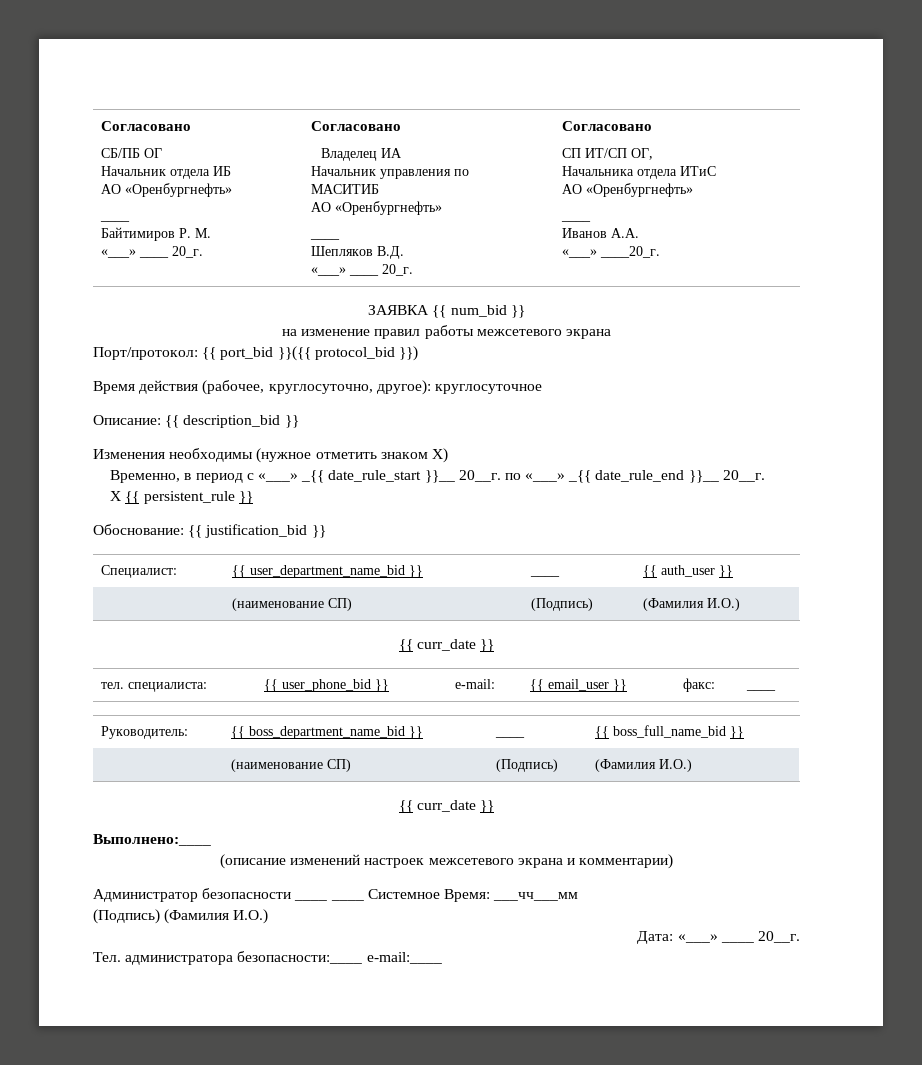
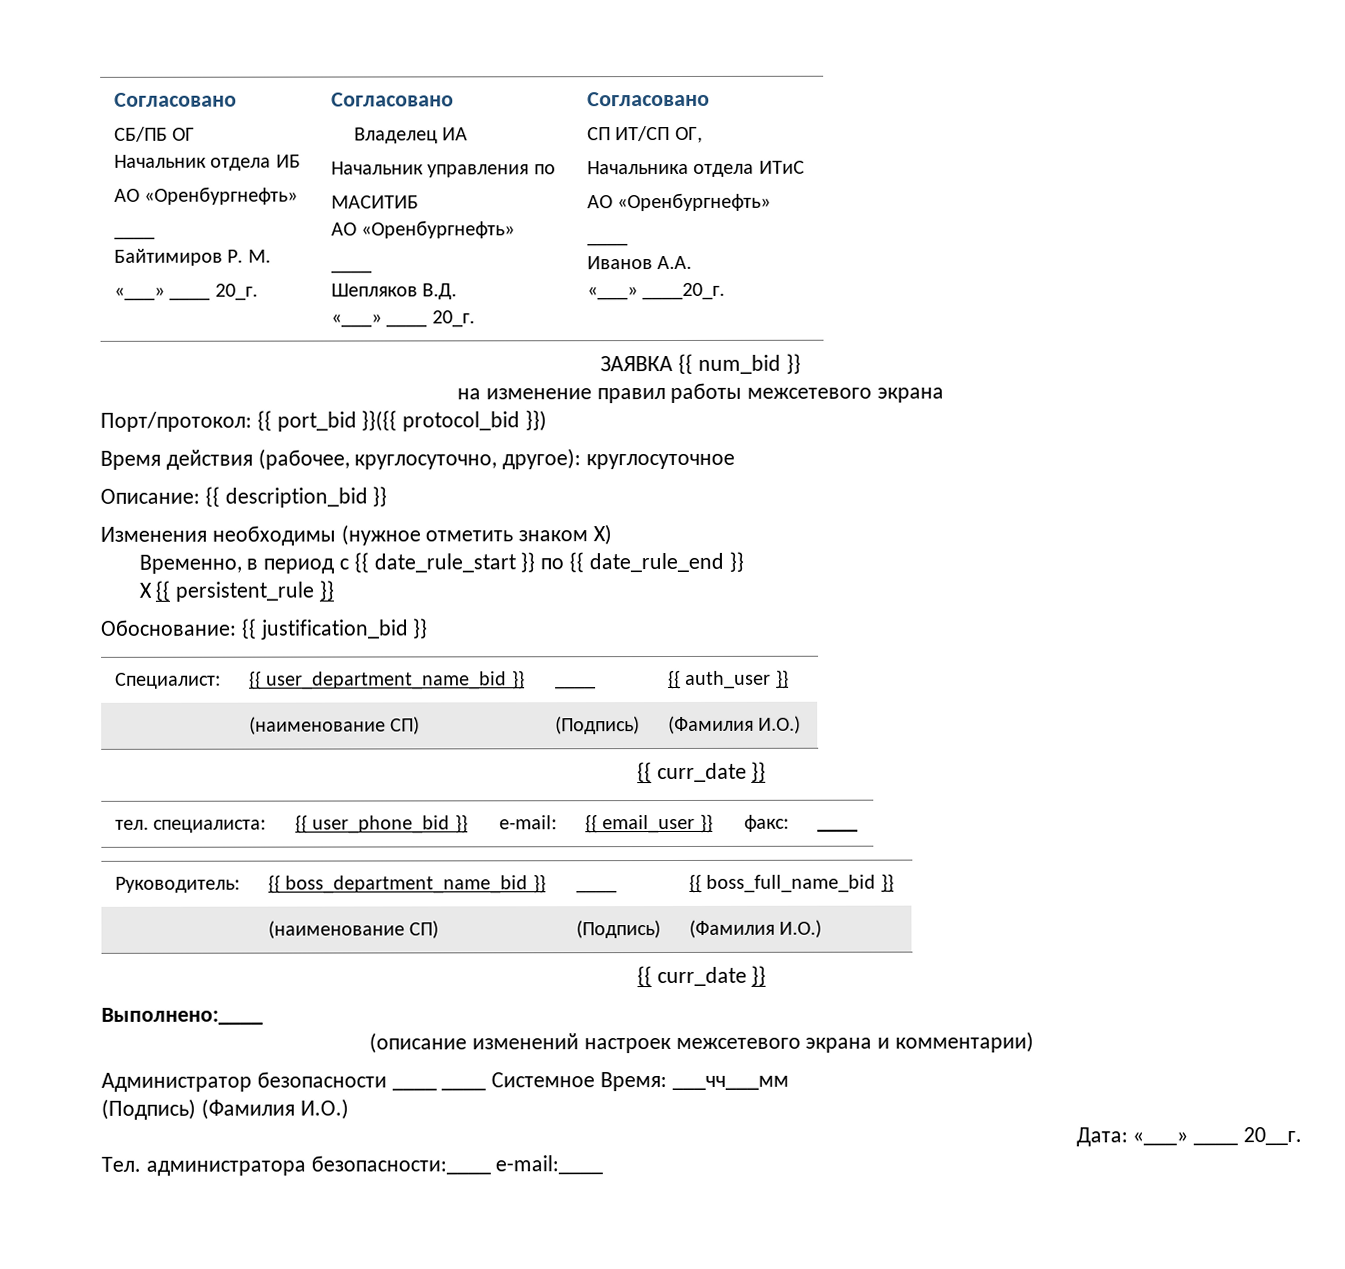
[257,470,765,483] «___» _{{ date_rule_start }}__ 20__г. по «___» _{{ date_rule_end }}__ 20__г. -> [353,551,744,573] {{ date_rule_start }} по {{ date_rule_end }}

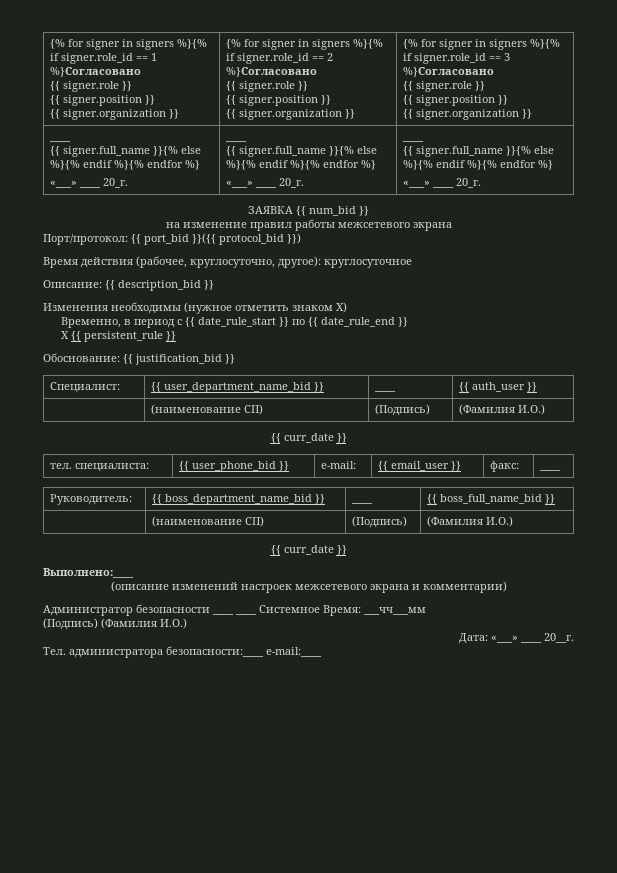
[114,92,238,107] [114,126,196,142] [114,154,301,171] [114,186,299,205] [114,235,156,240] [114,248,271,266] [114,283,258,301] [331,92,455,107] [354,127,469,144] [331,161,556,178] [331,195,420,209] [331,220,516,239] [331,269,373,274] [331,283,458,300] [331,310,475,328] [587,91,711,107] [587,126,703,143] [587,160,805,177] [587,192,772,212] [587,242,629,247] [587,255,693,270] [587,282,726,301] Согласовано // СБ/ПБ ОГ // Начальник отдела ИБ // АО «Оренбургнефть» // ____ // Байтимиров Р. М. // «___» ____ 20_г. | Согласовано // Владелец ИА // Начальник управления по // МАСИТИБ // АО «Оренбургнефть» // ____ // Шепляков В.Д. // «___» ____ 20_г. | Согласовано // СП ИТ/СП ОГ, // Начальника отдела ИТиС // АО «Оренбургнефть» // ____ // Иванов А.А. // «___» ____20_г. -> [50,39,208,50] [50,53,158,64] [50,67,142,77] [50,81,133,92] [50,95,156,106] [50,109,180,120] [226,39,384,50] [226,53,334,64] [226,67,318,77] [226,81,309,92] [226,95,332,106] [226,109,356,120] [403,39,561,50] [403,53,511,64] [403,67,495,77] [403,81,486,92] [403,95,509,106] [403,109,533,120] [49,140,72,142] [50,146,202,157] [50,160,201,170] [50,178,129,188] [225,140,248,142] [226,146,378,157] [226,160,377,170] [226,178,305,188] [402,140,425,142] [403,146,555,157] [403,160,554,170] [403,178,482,188] {% for signer in signers %}{% if signer.role_id == 1 %}Согласовано // {{ signer.role }} // {{ signer.position }} // {{ signer.organization }} | {% for signer in signers %}{% if signer.role_id == 2 %}Согласовано // {{ signer.role }} // {{ signer.position }} // {{ signer.organization }} | {% for signer in signers %}{% if signer.role_id == 3 %}Согласовано // {{ signer.role }} // {{ signer.position }} // {{ signer.organization }} // ____ // {{ signer.full_name }}{% else %}{% endif %}{% endfor %} // «___» ____ 20_г. | ____ // {{ signer.full_name }}{% else %}{% endif %}{% endfor %} // «___» ____ 20_г. | ____ // {{ signer.full_name }}{% else %}{% endif %}{% endfor %} // «___» ____ 20_г.

